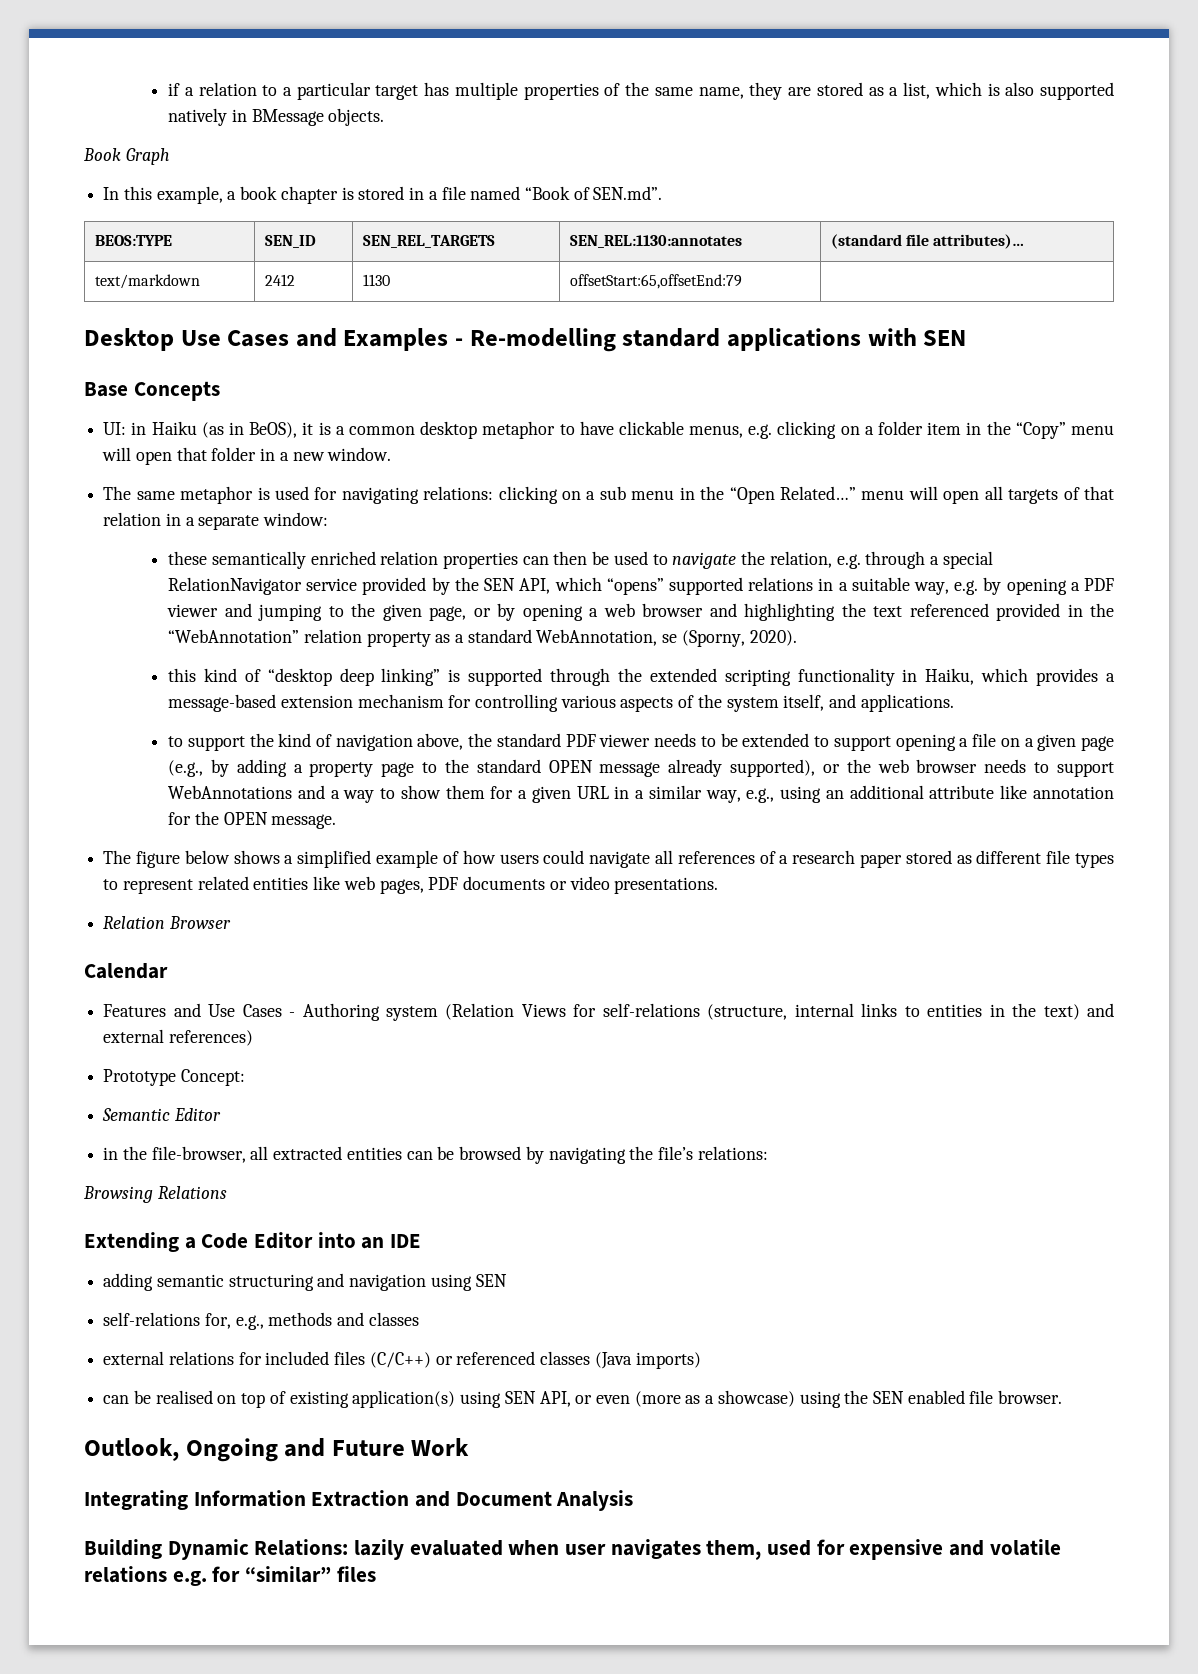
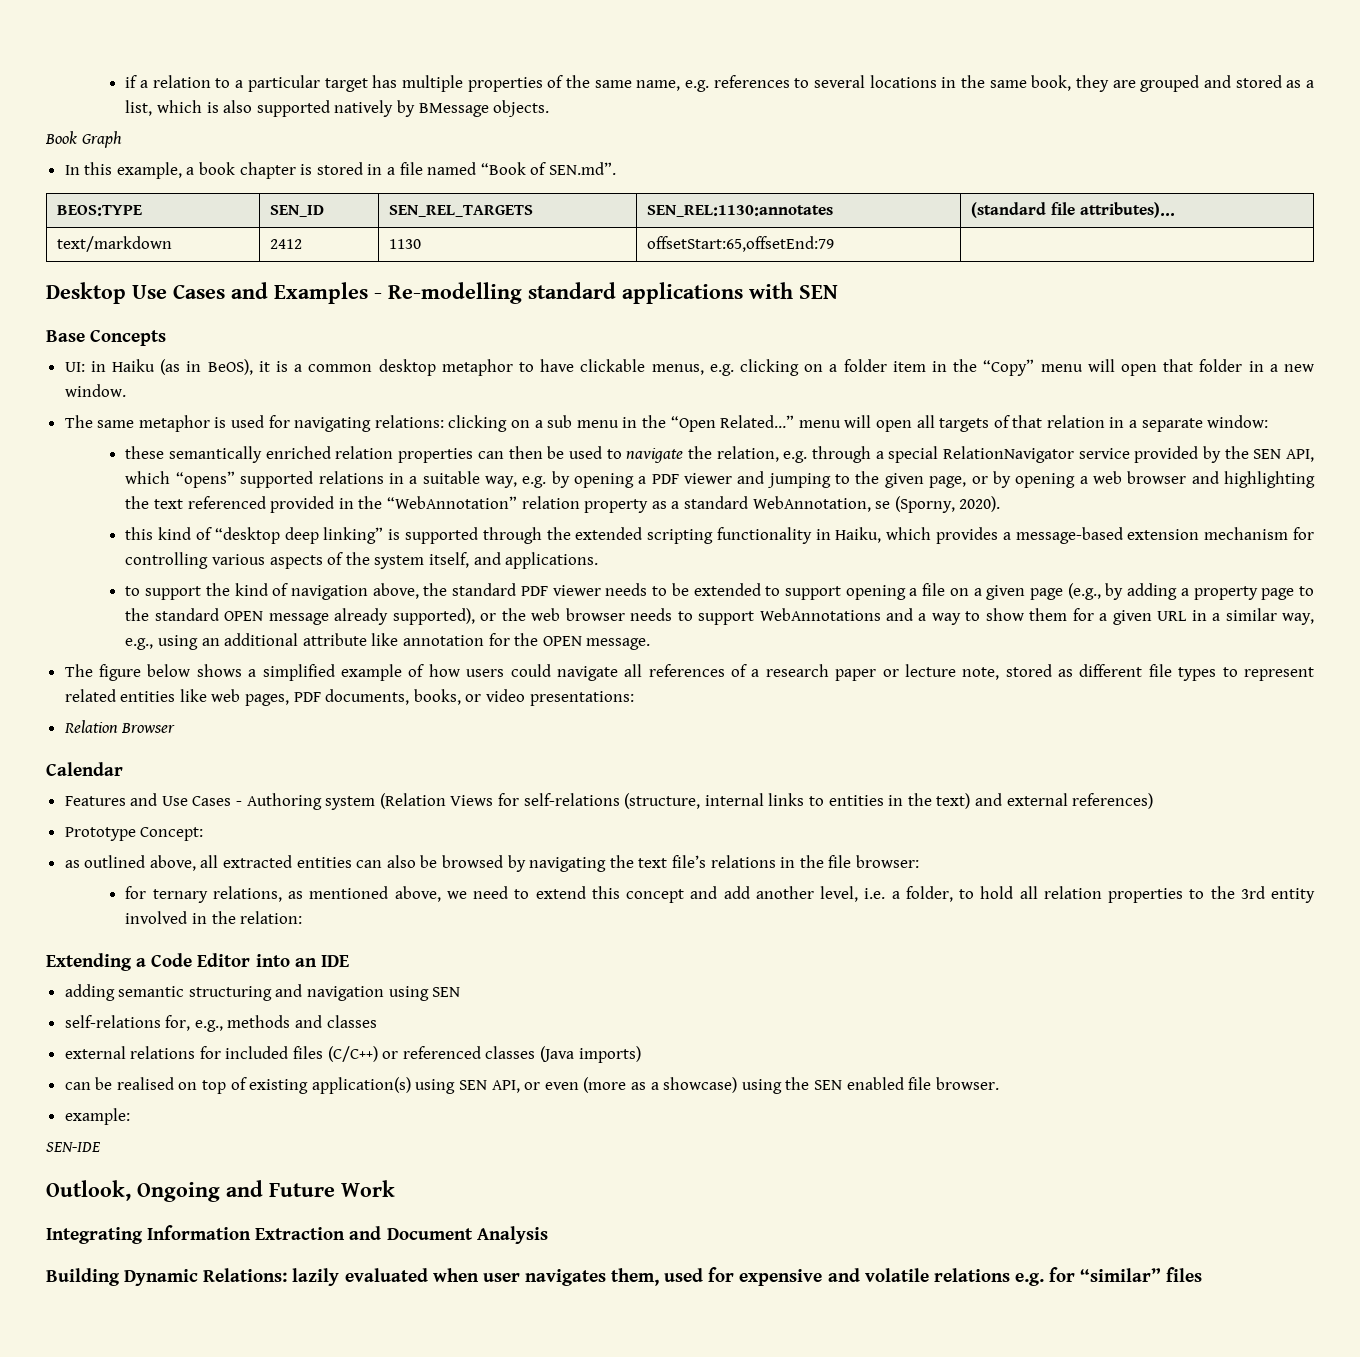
[749,82,812,100] they are -> [684,75,1231,92] e.g. references to several locations in the same book, they are grouped and
[231,109,247,122] in -> [396,100,415,117] by
(902, 861) none -> [882,664,1000,680] or lecture note,
[463,876,546,890] documents -> [325,689,461,705] documents, books,
[614,877,719,894] presentations. -> [529,691,634,706] presentations:
[102,1108,221,1121] [103,1146,246,1163] Semantic Editor // in the file-browser, -> [64,855,196,871] as outlined above,
(433, 1155) none -> [386,855,416,868] also
[657,1146,768,1160] [83,1186,227,1203] file’s relations: // Browsing Relations -> [638,855,919,868] [125,886,1315,903] [125,911,303,924] text file’s relations in the file browser: // for ternary relations, as mentioned above, we need to extend this concept and add another level, i.e. a folder, to hold all relation properties to the 3rd entity involved in the relation:
(1063, 1397) none -> [64,1108,130,1125] [46,1142,100,1152] // example: // SEN-IDE

